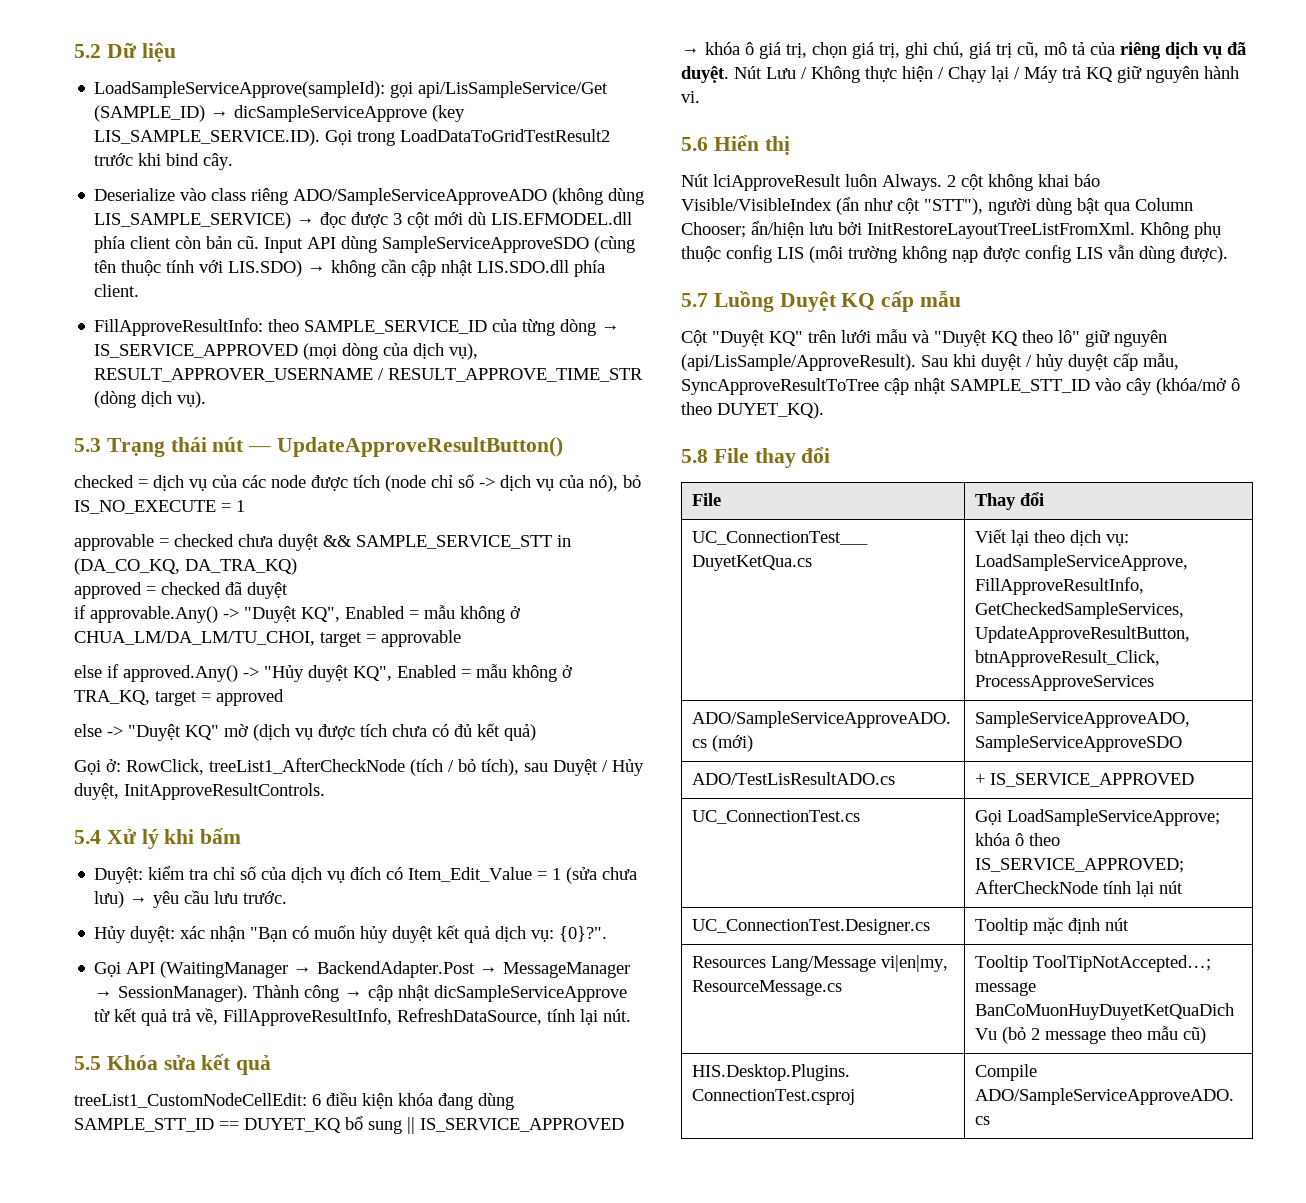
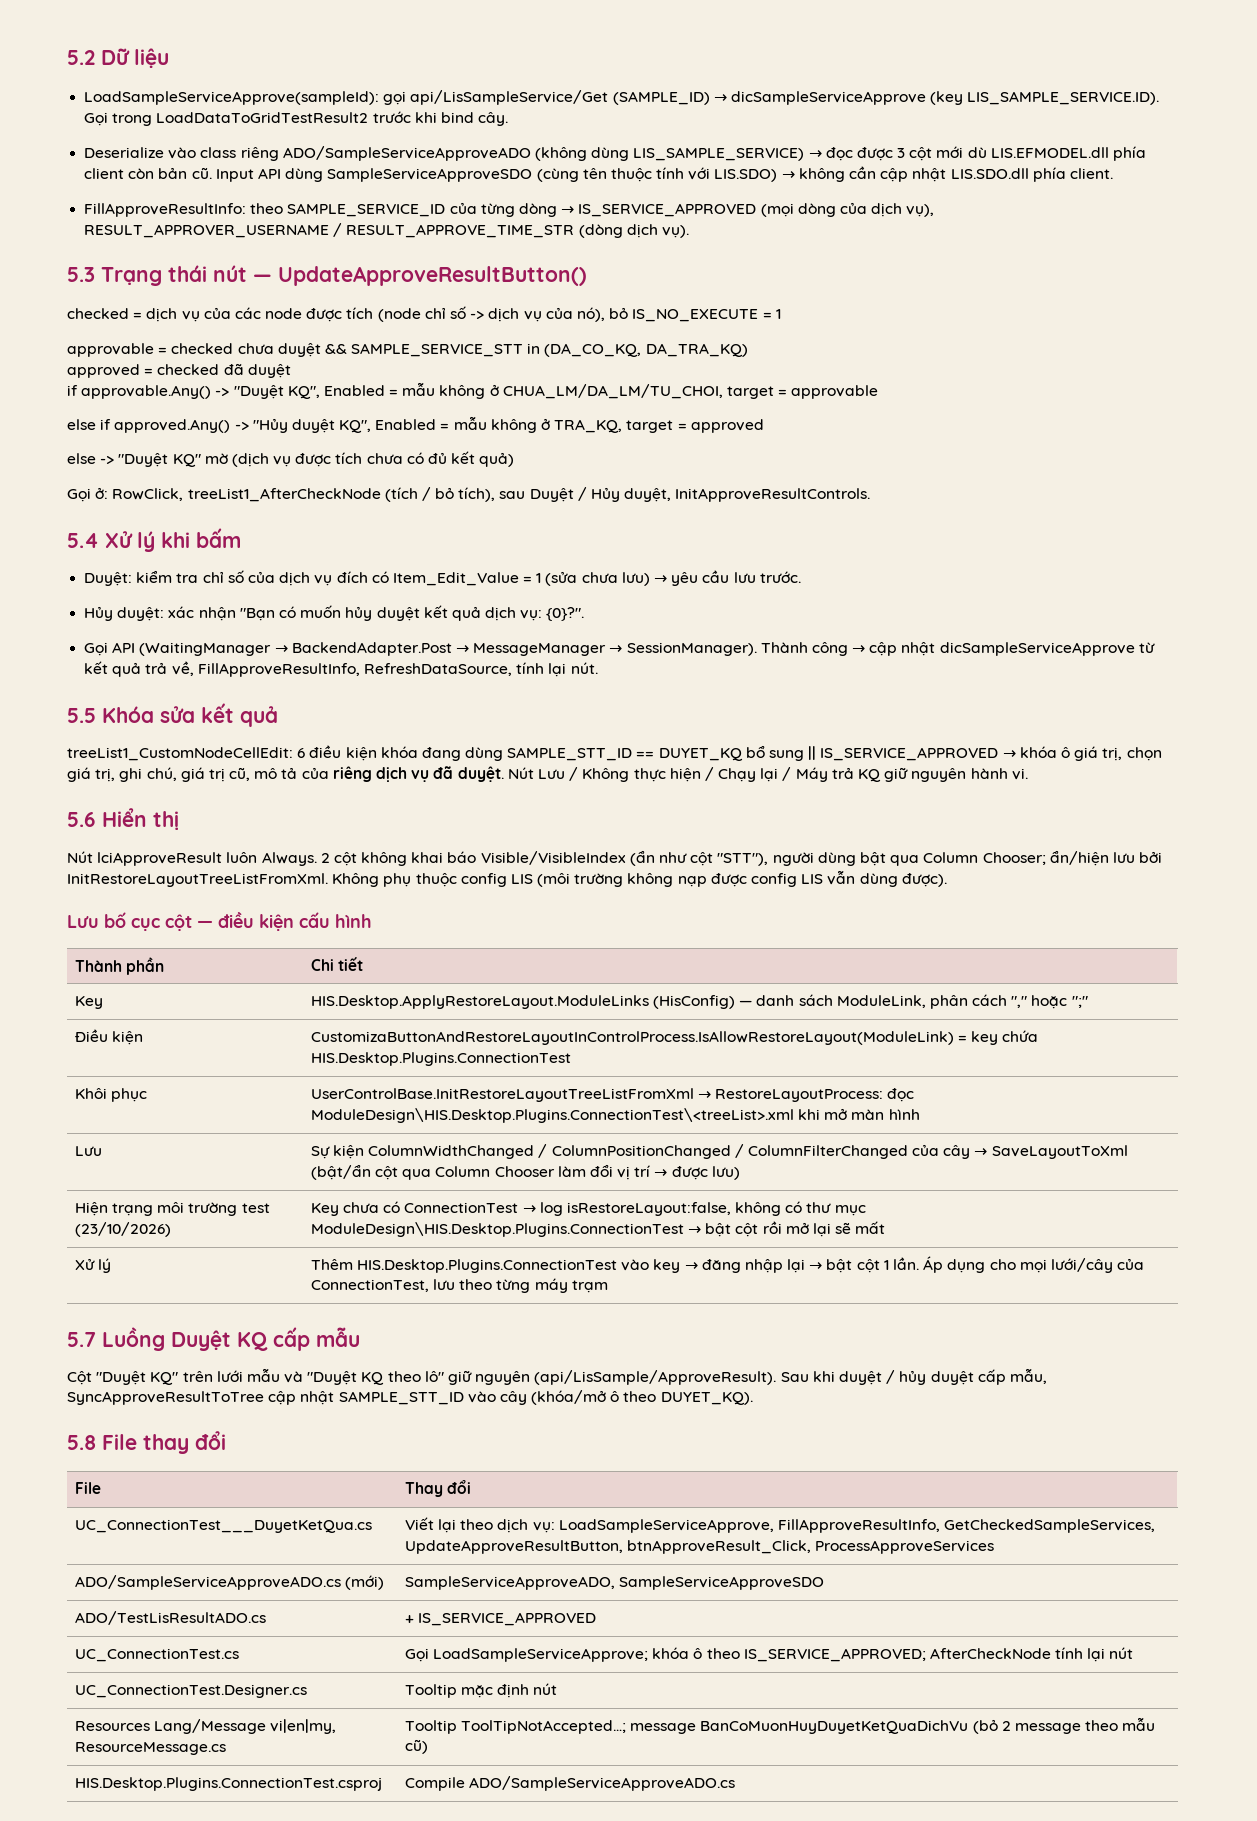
(1228, 254) none -> [67,912,372,931] [74,957,164,975] [310,957,363,971] [74,996,103,1009] [310,994,1088,1009] [74,1029,143,1045] [310,1030,1039,1045] [310,1052,571,1066] [74,1088,147,1102] [310,1088,915,1102] [310,1108,920,1123] [74,1146,102,1156] [310,1144,1128,1159] [310,1164,740,1180] [74,1202,270,1216] [74,1222,171,1237] [310,1201,866,1216] [310,1221,886,1237] [74,1258,111,1273] [310,1256,1145,1273] [310,1278,608,1293] // Lưu bố cục cột — điều kiện cấu hình // Thành phần | Chi tiết // Key | HIS.Desktop.ApplyRestoreLayout.ModuleLinks (HisConfig) — danh sách ModuleLink, phân cách "," hoặc ";" // Điều kiện | CustomizaButtonAndRestoreLayoutInControlProcess.IsAllowRestoreLayout(ModuleLink) = key chứa HIS.Desktop.Plugins.ConnectionTest // Khôi phục | UserControlBase.InitRestoreLayoutTreeListFromXml → RestoreLayoutProcess: đọc ModuleDesign\HIS.Desktop.Plugins.ConnectionTest\<treeList>.xml khi mở màn hình // Lưu | Sự kiện ColumnWidthChanged / ColumnPositionChanged / ColumnFilterChanged của cây → SaveLayoutToXml (bật/ẩn cột qua Column Chooser làm đổi vị trí → được lưu) // Hiện trạng môi trường test (23/10/2026) | Key chưa có ConnectionTest → log isRestoreLayout:false, không có thư mục ModuleDesign\HIS.Desktop.Plugins.ConnectionTest → bật cột rồi mở lại sẽ mất // Xử lý | Thêm HIS.Desktop.Plugins.ConnectionTest vào key → đăng nhập lại → bật cột 1 lần. Áp dụng cho mọi lưới/cây của ConnectionTest, lưu theo từng máy trạm

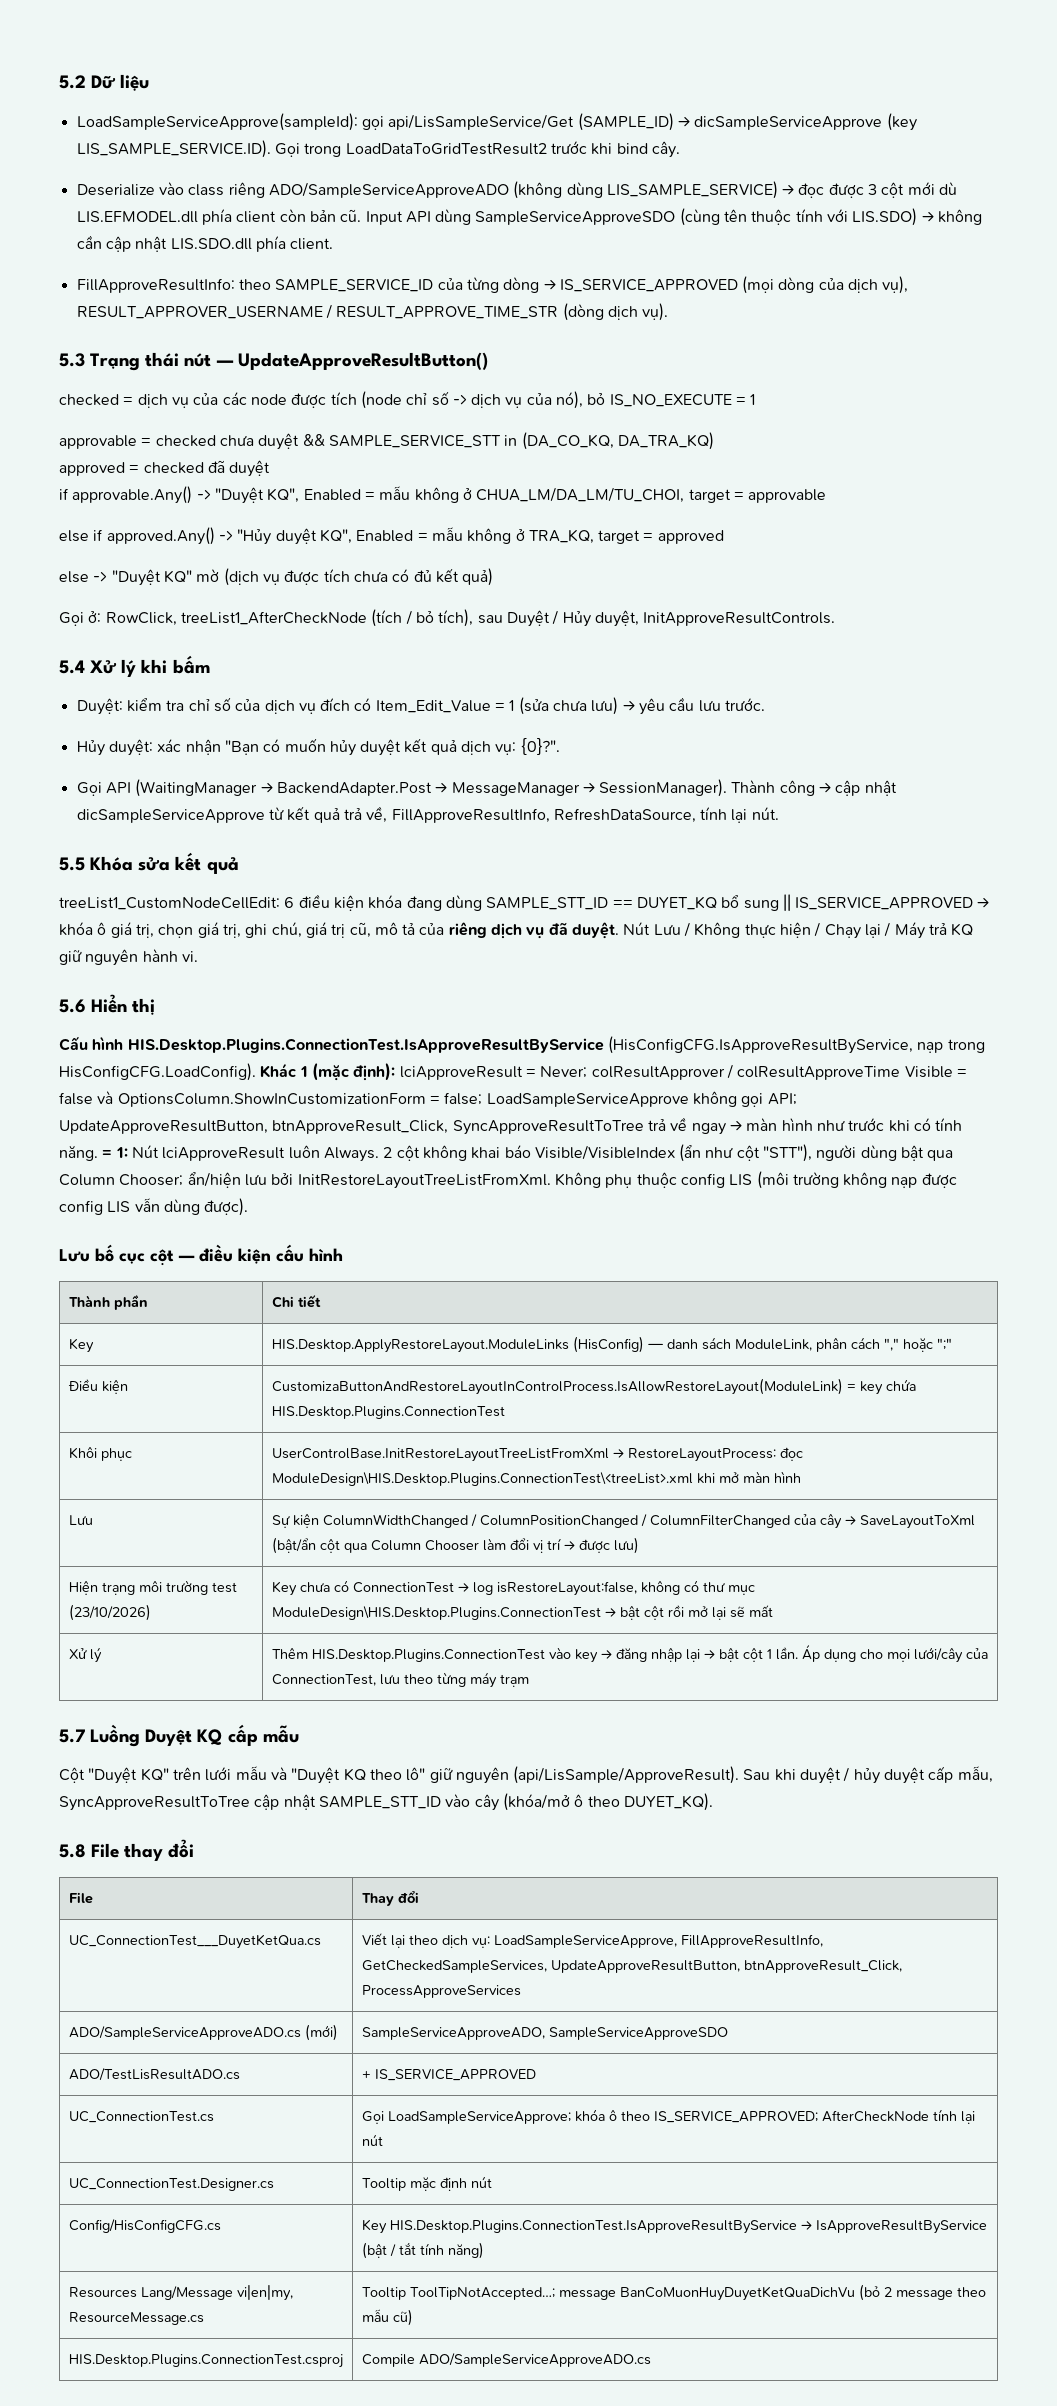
(179, 820) none -> [59,1036,985,1054] [59,1063,967,1081] [59,1091,797,1107] [59,1117,963,1135] [59,1145,128,1161] Cấu hình HIS.Desktop.Plugins.ConnectionTest.IsApproveResultByService (HisConfigCFG.IsApproveResultByService, nạp trong HisConfigCFG.LoadConfig). Khác 1 (mặc định): lciApproveResult = Never; colResultApprover / colResultApproveTime Visible = false và OptionsColumn.ShowInCustomizationForm = false; LoadSampleServiceApprove không gọi API; UpdateApproveResultButton, btnApproveResult_Click, SyncApproveResultToTree trả về ngay → màn hình như trước khi có tính năng. = 1:
(558, 1689) none -> [68,2219,221,2233] [361,2219,987,2234] [361,2242,484,2259] // Config/HisConfigCFG.cs | Key HIS.Desktop.Plugins.ConnectionTest.IsApproveResultByService → IsApproveResultByService (bật / tắt tính năng)

